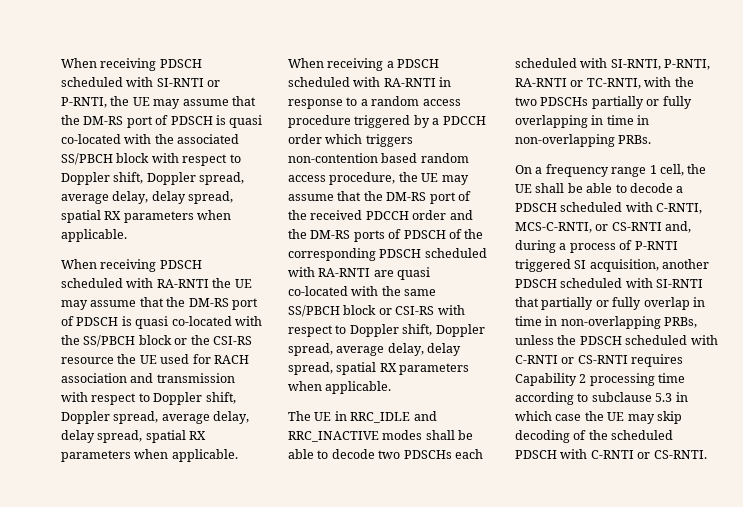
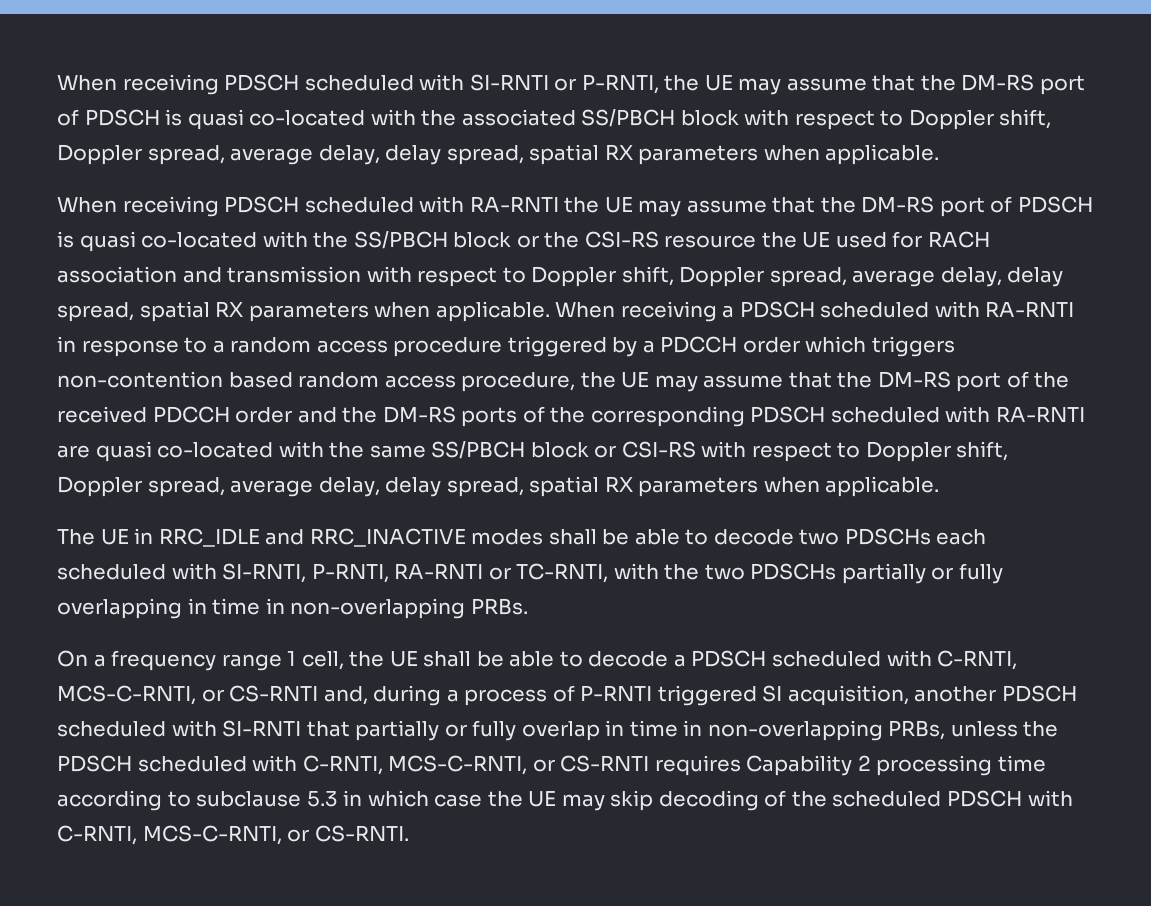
[403,229,462,239] PDSCH of -> (545, 414) none
[515,355,558,364] C-RNTI -> [302,755,528,775] C-RNTI, MCS-C-RNTI,
[590,450,634,459] C-RNTI -> [57,825,282,845] C-RNTI, MCS-C-RNTI,

